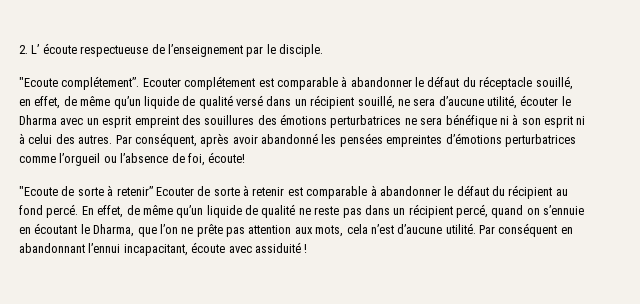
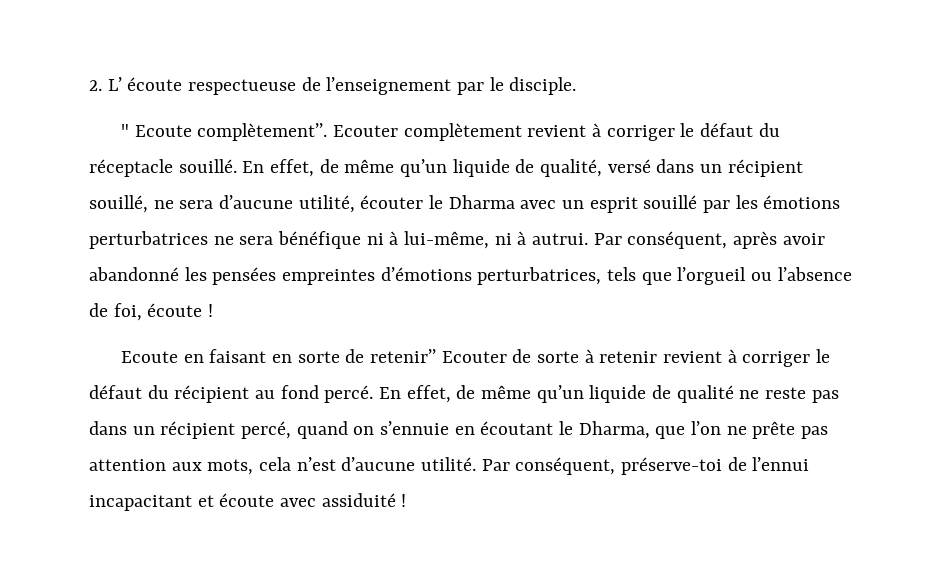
[19,76,412,90] "Ecoute complétement’’. Ecouter complétement est comparable à abandonner -> [121,123,675,141] " Ecoute complètement’’. Ecouter complètement revient à corriger
[535,76,573,90] [19,95,233,109] souillé, en effet, de même qu’un liquide de qualité -> [178,159,603,177] souillé. En effet, de même qu’un liquide de qualité,
[134,115,277,128] empreint des souillures des -> [643,195,758,213] souillé par les
[521,116,586,128] [19,133,113,144] son esprit ni à celui des autres. -> [404,231,589,249] lui-même, ni à autrui.
[504,134,576,147] [19,156,56,163] perturbatrices comme -> [477,267,672,285] perturbatrices, tels que
[208,152,246,163] [19,185,114,196] écoute! // "Ecoute de sorte à -> [147,303,214,317] [121,349,365,363] écoute ! // Ecoute en faisant en sorte de
[287,185,441,199] est comparable à abandonner -> [663,349,811,367] revient à corriger
[498,223,573,237] [19,243,188,256] conséquent en abandonnant l’ennui incapacitant, -> [515,457,810,475] [89,495,214,511] conséquent, préserve-toi de l’ennui incapacitant et

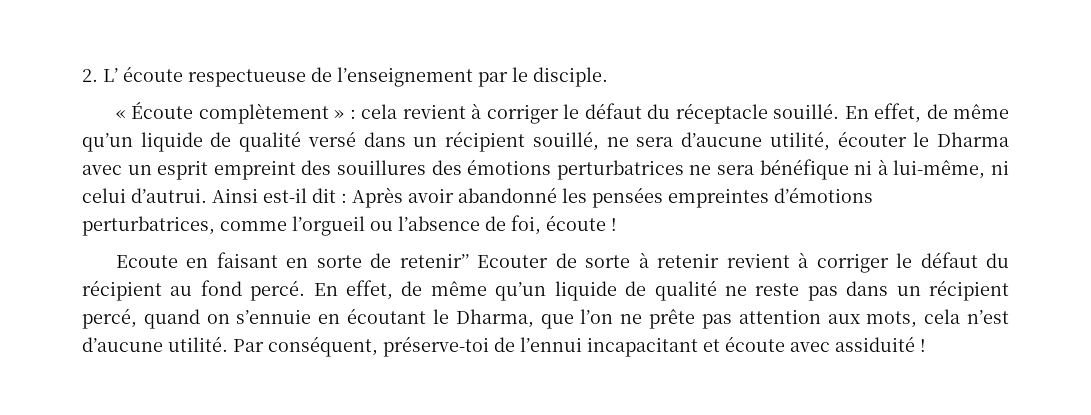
[121,123,522,141] " Ecoute complètement’’. Ecouter complètement -> [115,102,398,124] « Écoute complètement » : cela
[540,159,603,177] qualité, -> [239,131,302,152] qualité
[643,195,758,213] souillé par les -> [213,160,462,180] empreint des souillures des
[517,231,778,249] à autrui. Par conséquent, après -> [82,187,403,208] celui d’autrui. Ainsi est-il dit : Après
[607,267,672,285] tels que -> [220,221,287,231] comme

